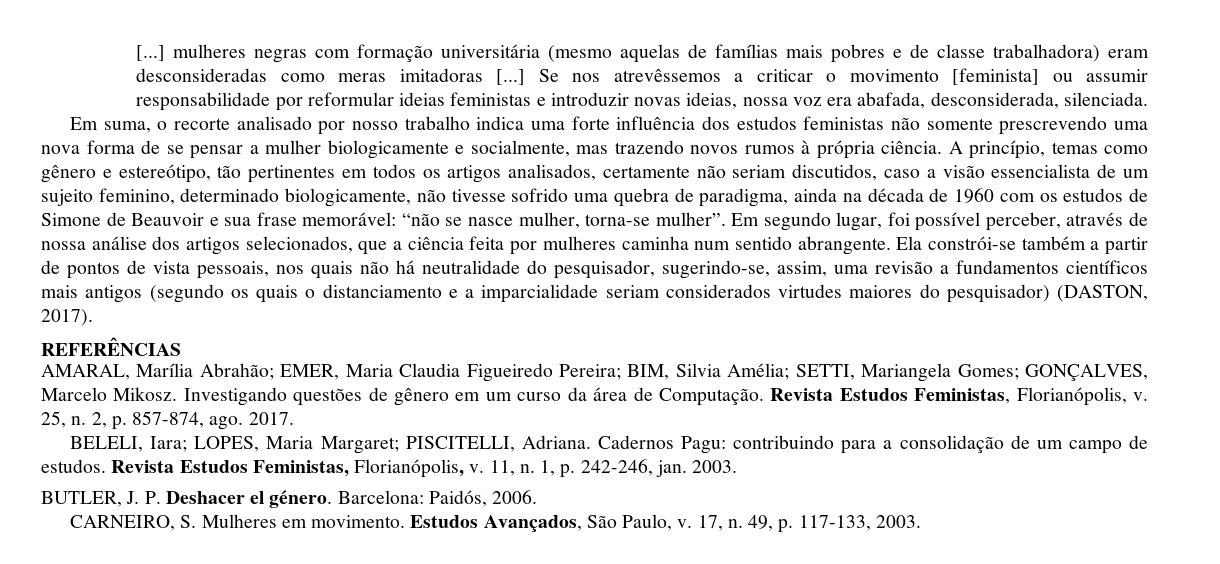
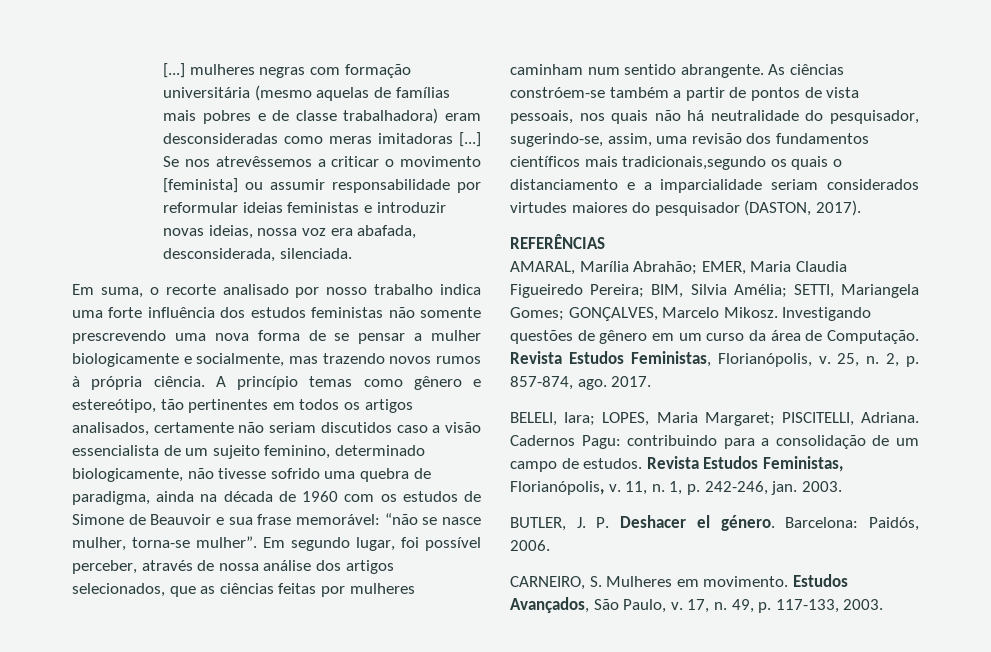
[969,140,1045,159] princípio, -> [237,376,298,390] princípio
[792,164,878,181] discutidos, -> [320,422,392,433] discutidos
[393,236,505,250] a ciência feita -> [200,583,317,594] as ciências feitas
[621,236,689,250] caminha -> [510,64,583,75] caminham
[896,236,1016,250] Ela constrói-se -> [768,64,844,75] [510,87,605,98] As ciências constróem-se
[940,265,949,274] a -> [746,133,772,144] dos
[85,284,224,303] antigos (segundo -> [622,156,767,170] tradicionais,segundo
[946,284,1050,303] pesquisador) -> [654,202,740,216] pesquisador

